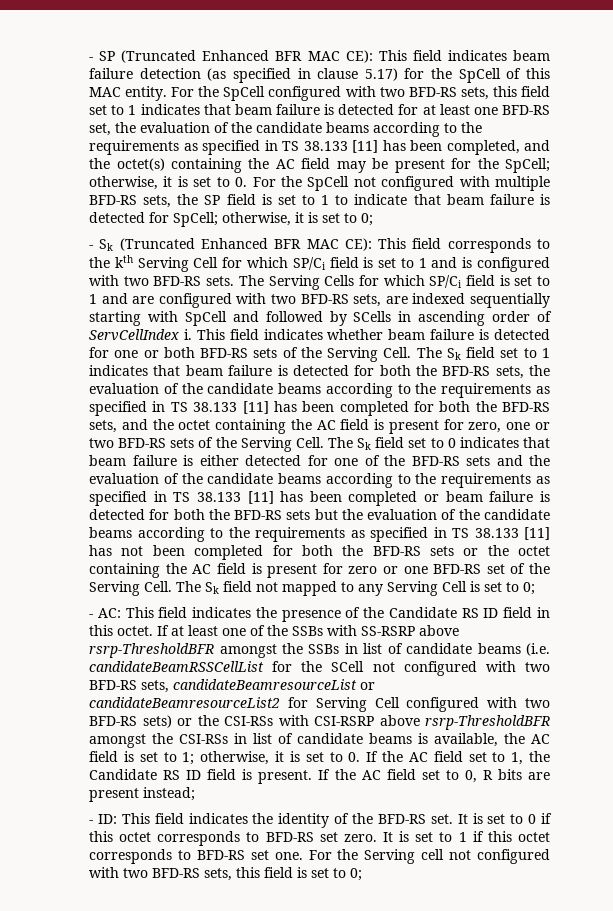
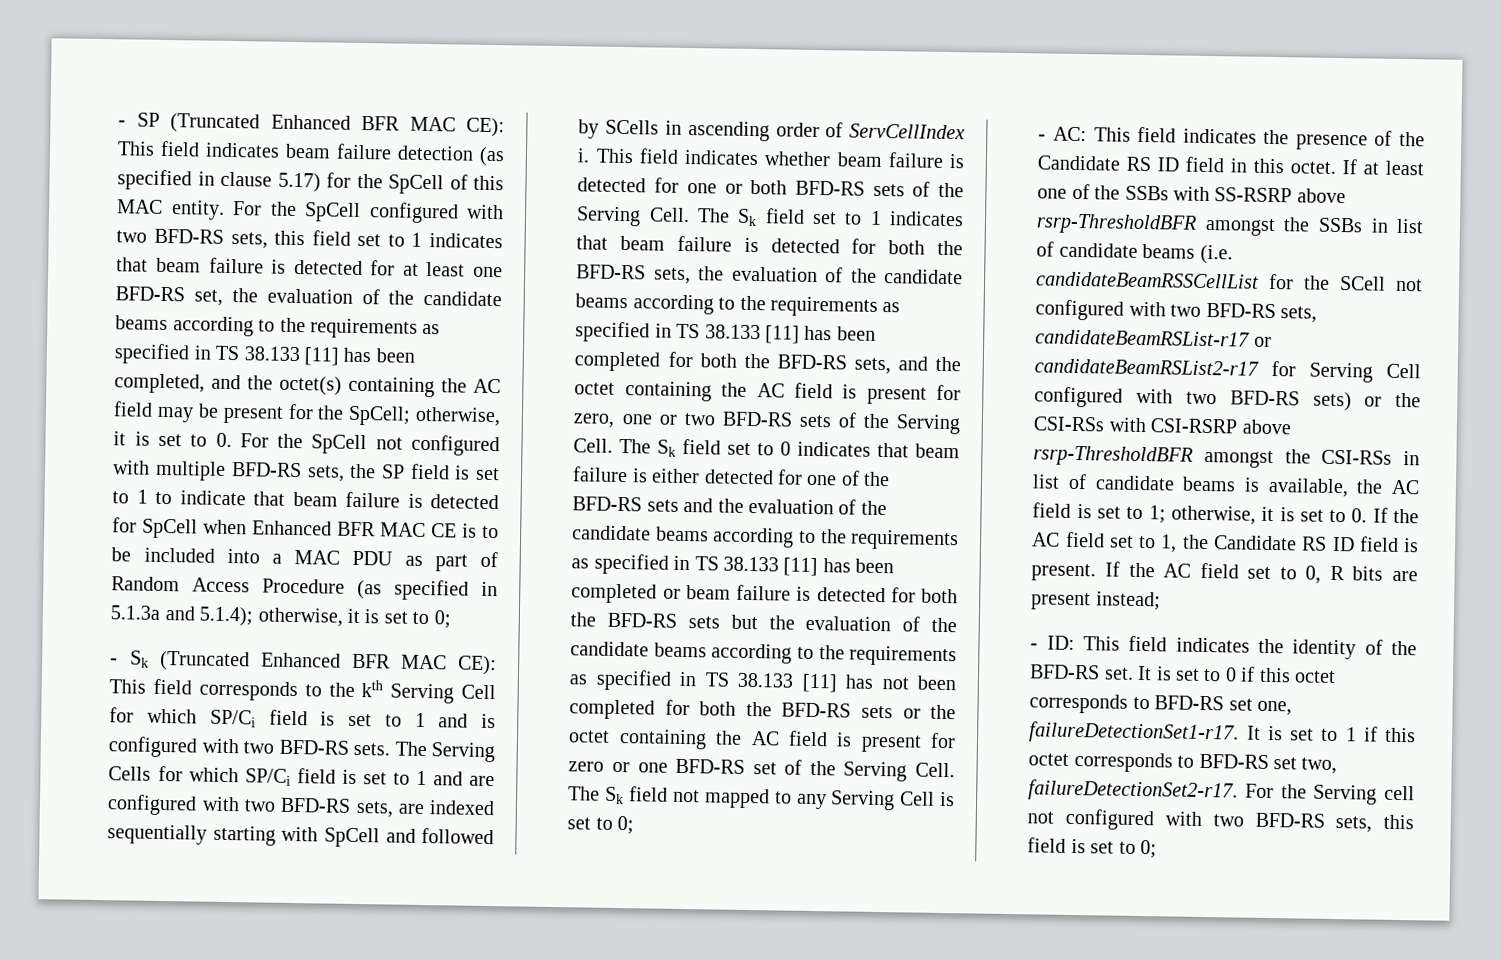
[173,212,219,227] SpCell; -> [142,518,500,539] [111,547,499,572] [111,576,498,601] [110,605,254,627] SpCell when Enhanced BFR MAC CE is to be included into a MAC PDU as part of Random Access Procedure (as specified in 5.1.3a and 5.1.4);
[173,679,376,690] [89,697,281,708] candidateBeamresourceList or candidateBeamresourceList2 -> [1035,329,1272,347] [1034,358,1260,376] candidateBeamRSList-r17 or candidateBeamRSList2-r17
[343,834,377,842] zero. -> [1257,700,1293,716] [1029,721,1240,745] one, failureDetectionSet1-r17.
[274,852,303,860] one. -> [1301,757,1338,775] [1028,779,1239,803] two, failureDetectionSet2-r17.

